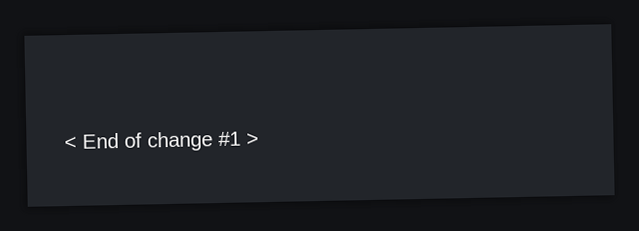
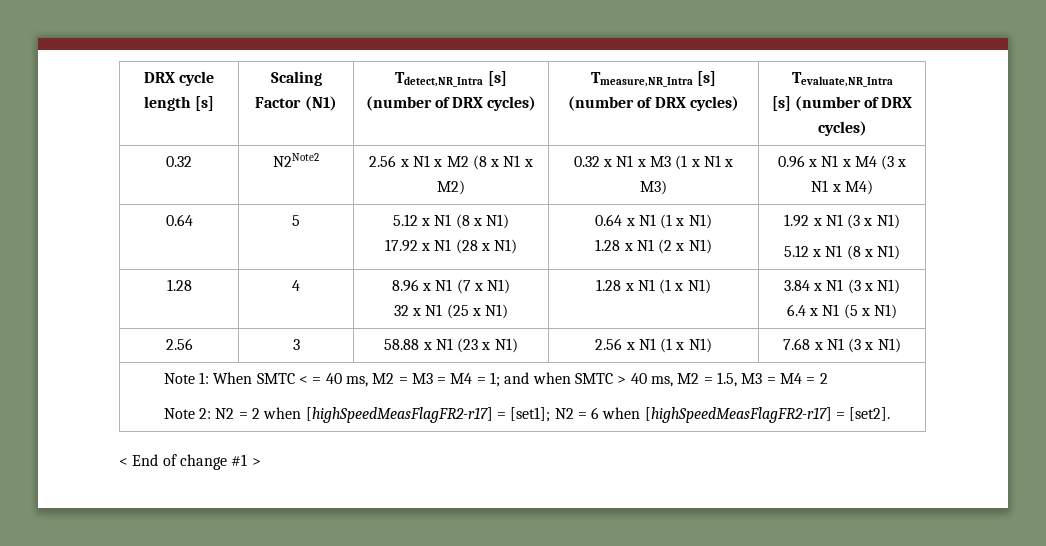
(64, 143) none -> [143,71,215,86] [143,96,215,111] [270,71,322,86] [255,96,337,111] [395,71,507,87] [365,96,537,111] [590,71,717,87] [568,96,739,111] [791,72,893,87] [771,96,913,111] [817,121,867,136] [166,156,192,167] [273,153,319,167] [369,155,533,170] [437,180,465,195] [573,155,734,170] [640,180,667,195] [777,155,907,170] [811,180,873,195] [165,214,193,226] [292,215,300,226] [392,214,510,229] [384,239,518,254] [595,214,712,229] [595,239,712,254] [784,214,900,229] [783,245,901,260] [166,279,192,291] [292,280,300,291] [391,279,511,294] [393,304,509,319] [596,279,711,294] [783,279,901,294] [786,304,898,319] [165,338,193,350] [292,339,300,350] [384,338,518,353] [595,338,712,353] [783,338,901,353] [163,372,828,387] [163,407,891,423] DRX cycle length [s] | Scaling Factor (N1) | Tdetect,NR_Intra [s] (number of DRX cycles) | Tmeasure,NR_Intra [s] (number of DRX cycles) | Tevaluate,NR_Intra // [s] (number of DRX cycles) // 0.32 | N2Note2 | 2.56 x N1 x M2 (8 x N1 x M2) | 0.32 x N1 x M3 (1 x N1 x M3) | 0.96 x N1 x M4 (3 x N1 x M4) // 0.64 | 5 | 5.12 x N1 (8 x N1) // 17.92 x N1 (28 x N1) | 0.64 x N1 (1 x N1) // 1.28 x N1 (2 x N1) | 1.92 x N1 (3 x N1) // 5.12 x N1 (8 x N1) // 1.28 | 4 | 8.96 x N1 (7 x N1) // 32 x N1 (25 x N1) | 1.28 x N1 (1 x N1) | 3.84 x N1 (3 x N1) // 6.4 x N1 (5 x N1) // 2.56 | 3 | 58.88 x N1 (23 x N1) | 2.56 x N1 (1 x N1) | 7.68 x N1 (3 x N1) // Note 1: When SMTC < = 40 ms, M2 = M3 = M4 = 1; and when SMTC > 40 ms, M2 = 1.5, M3 = M4 = 2 // Note 2: N2 = 2 when [highSpeedMeasFlagFR2-r17] = [set1]; N2 = 6 when [highSpeedMeasFlagFR2-r17] = [set2]. //

